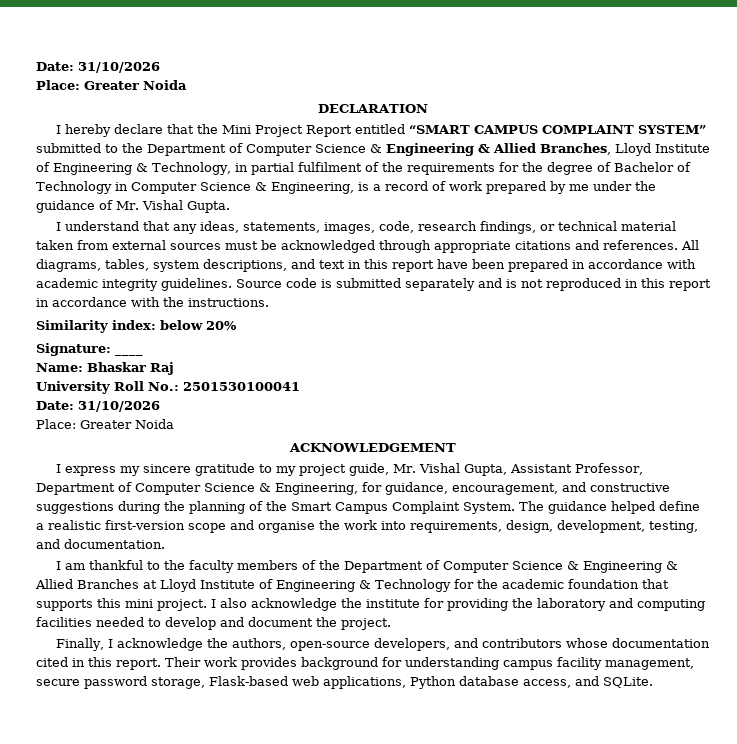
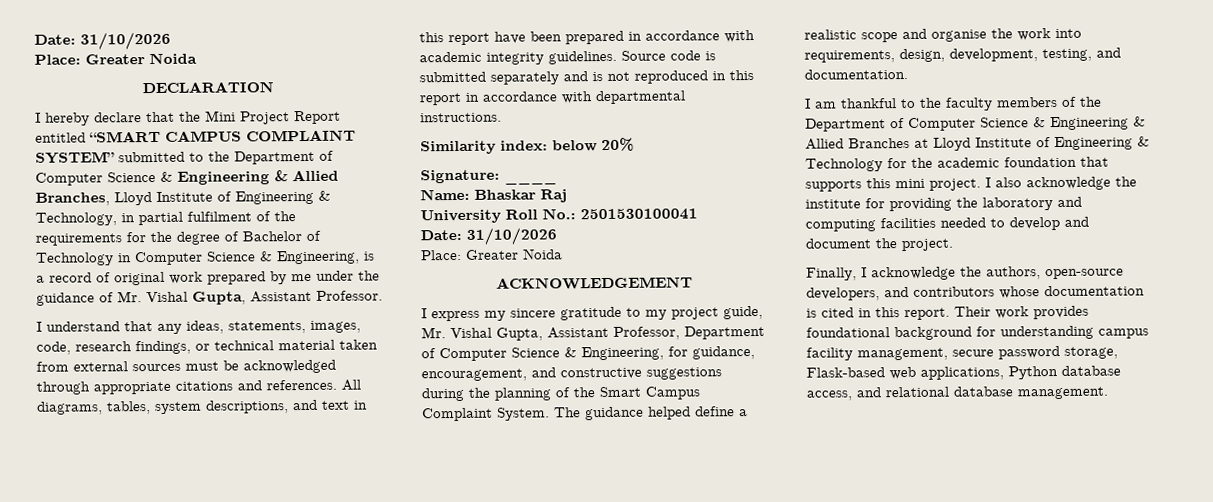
(446, 186) none -> [114,271,165,286] original
[186,201,230,213] Gupta. -> [192,290,383,305] Gupta, Assistant Professor.
[163,297,184,307] the -> [595,90,686,105] departmental
[105,520,185,530] first-version -> (857, 34) none
(711, 643) none -> [806,308,817,318] is
(297, 663) none -> [806,327,890,338] foundational
[603,677,653,688] SQLite. -> [885,386,1108,400] relational database management.

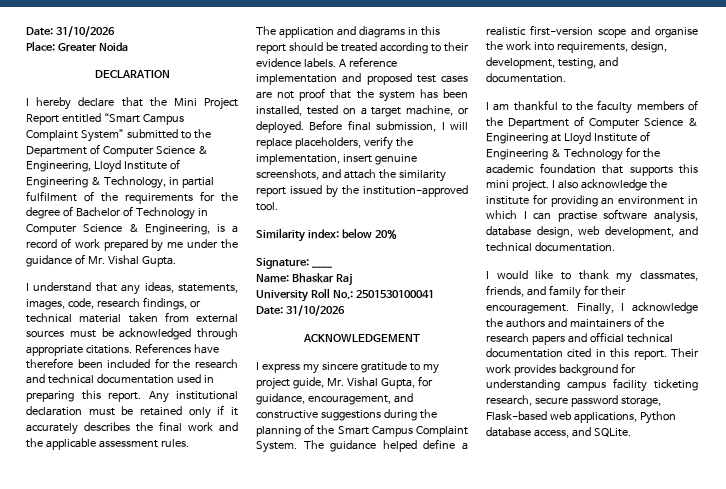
[89,129,356,143] [35,151,115,164] “SMART CAMPUS COMPLAINT SYSTEM” -> [103,113,184,125] [26,129,124,142] “Smart Campus Complaint System”
[177,169,339,185] [35,192,110,206] Engineering & Allied Branches, -> [26,161,91,172] Engineering,
[114,271,165,286] original -> (71, 243) none
[192,290,383,305] Gupta, Assistant Professor. -> [141,256,176,267] Gupta.
[175,379,361,391] [36,399,368,415] [419,30,755,46] [419,50,716,65] [419,70,754,85] [419,90,686,106] [420,112,502,123] citations and references. All diagrams, tables, system descriptions, and text in this report have been prepared in accordance with academic integrity guidelines. Source code is submitted separately and is not reproduced in this report in accordance with departmental instructions. -> [85,343,219,354] [26,358,238,369] [26,374,214,384] [26,390,238,403] [26,405,238,419] [26,421,238,435] [26,438,189,450] [256,26,440,38] [256,42,469,54] [256,57,397,68] [256,73,468,85] [256,88,468,102] [256,105,469,117] [256,120,468,134] [256,136,413,150] [256,154,417,165] [256,169,446,182] [256,185,468,198] [256,202,278,211] citations. References have therefore been included for the research and technical documentation used in preparing this report. Any institutional declaration must be retained only if it accurately describes the final work and the applicable assessment rules. // The application and diagrams in this report should be treated according to their evidence labels. A reference implementation and proposed test cases are not proof that the system has been installed, tested on a target machine, or deployed. Before final submission, I will replace placeholders, verify the implementation, insert genuine screenshots, and attach the similarity report issued by the institution-approved tool.
[420,248,563,261] // Place: Greater Noida -> (345, 310) none
[547,325,765,340] [421,346,664,362] Assistant Professor, Department of Computer Science & Engineering, -> (415, 383) none
(857, 34) none -> [530,25,593,36] first-version
[1133,116,1146,127] [805,137,910,150] & Allied Branches -> (548, 138) none
[956,196,1082,211] [805,216,1089,232] [805,238,954,252] [806,266,1124,281] [806,285,1145,301] [806,308,817,318] the laboratory and computing facilities needed to develop and document the project. // Finally, I acknowledge the authors, open-source developers, and contributors whose documentation is -> [601,196,698,205] [486,209,698,223] [486,226,698,238] [486,242,615,252] [486,270,698,283] [486,285,626,299] [486,302,698,315] [486,317,664,328] [486,332,673,345] [486,348,563,358] an environment in which I can practise software analysis, database design, web development, and technical documentation. // I would like to thank my classmates, friends, and family for their encouragement. Finally, I acknowledge the authors and maintainers of the research papers and official technical documentation
[806,327,890,338] foundational -> (556, 370) none
[857,347,948,361] management, -> [654,379,698,391] [486,395,532,406] ticketing research,
[885,386,1108,400] relational database management. -> [593,428,631,437] SQLite.

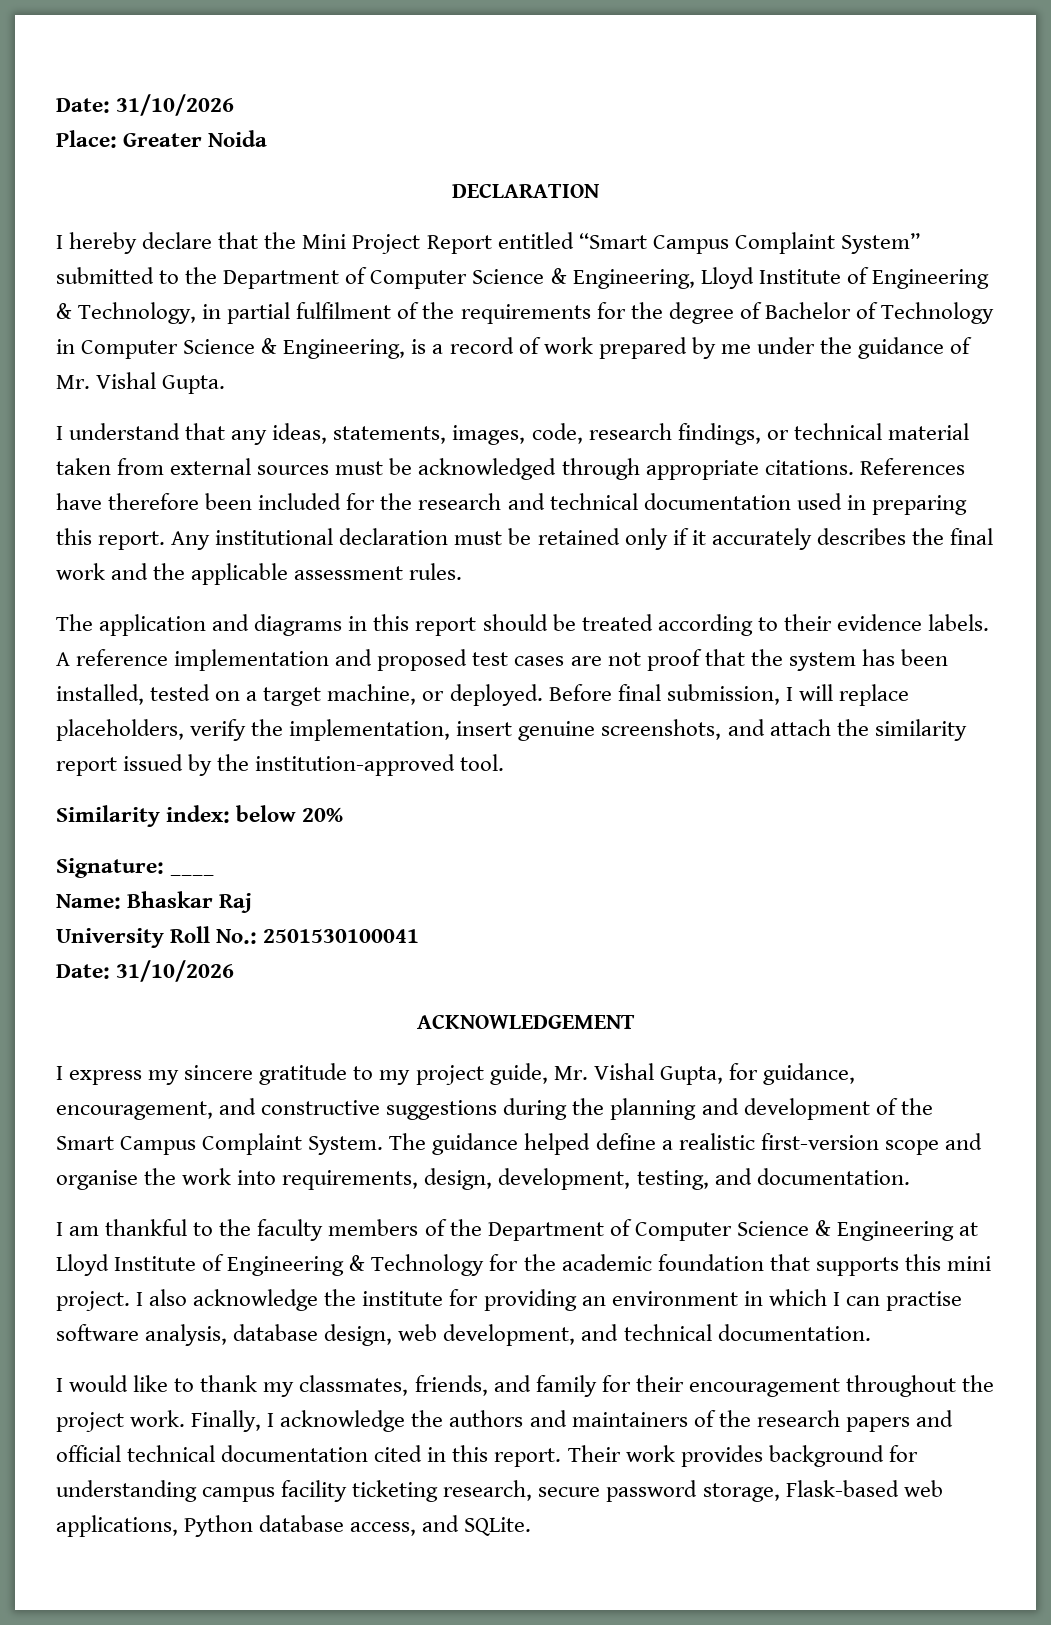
(301, 431) none -> [701,1098,870,1120] and development
[486,304,569,314] encouragement. -> [688,1375,995,1397] [56,1410,186,1432] encouragement throughout the project work.

